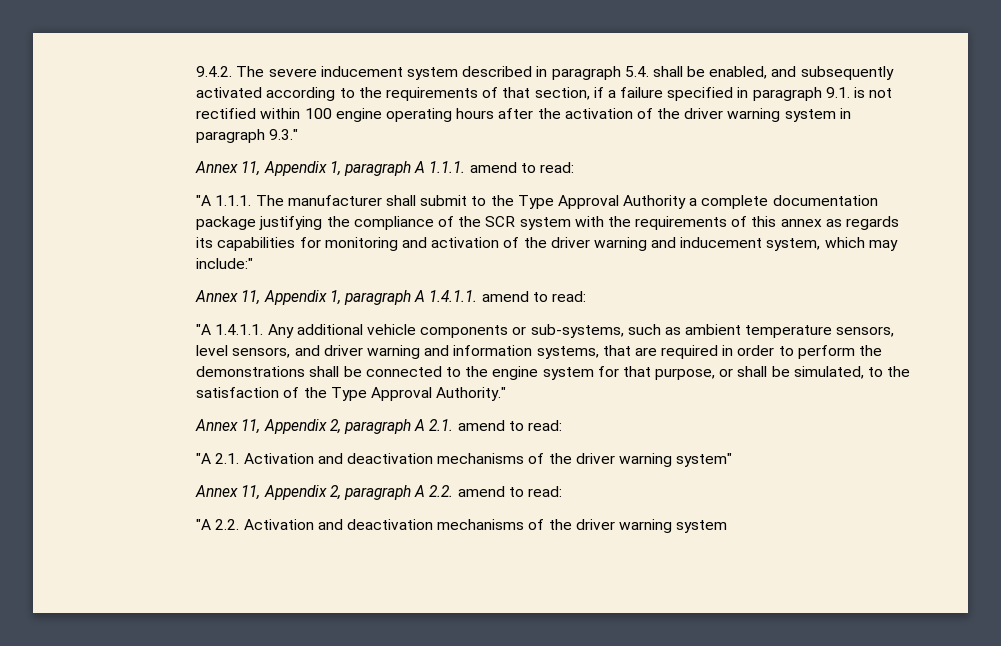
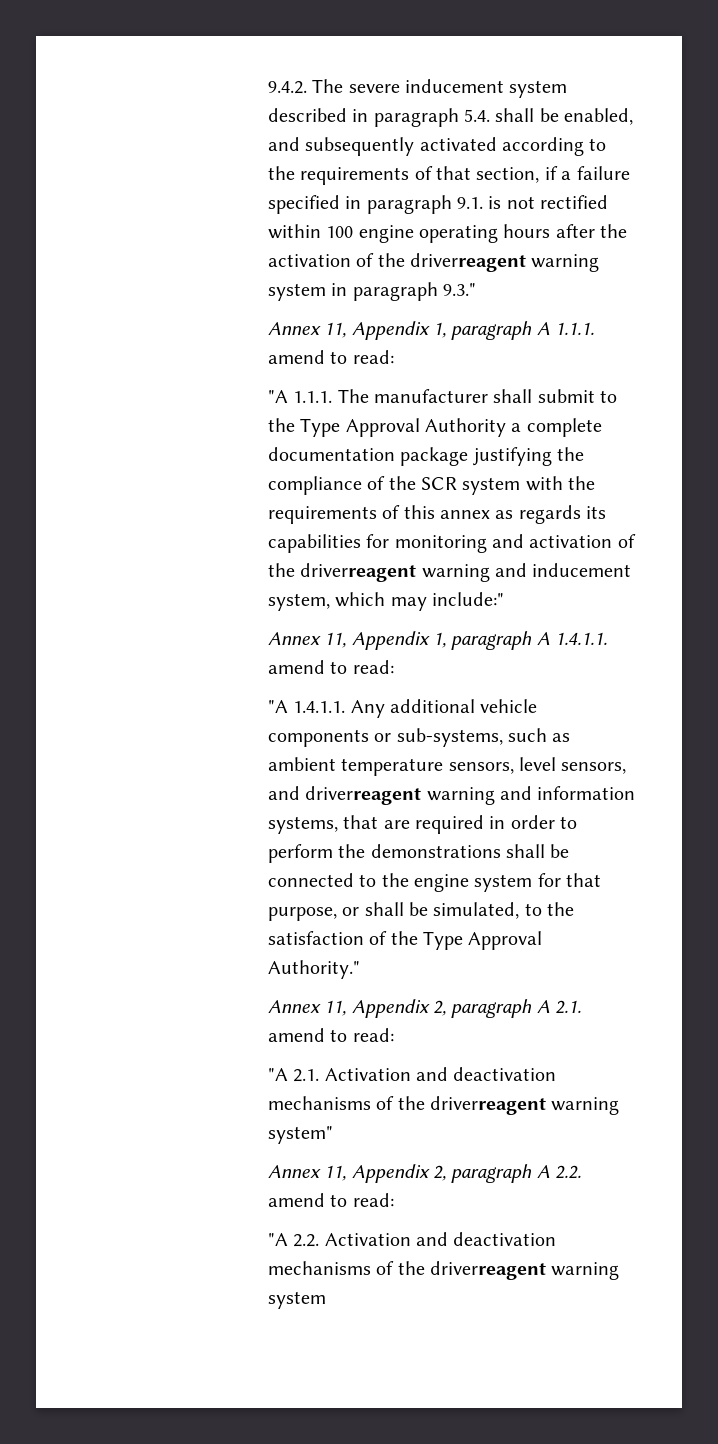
[684,108,724,119] driver -> [409,253,526,272] driverreagent
[550,237,590,248] driver -> [300,563,417,582] driverreagent
[323,345,363,356] driver -> [305,786,422,805] driverreagent
[575,453,615,464] driver -> [429,1096,546,1115] driverreagent
[575,519,615,530] driver -> [429,1261,546,1280] driverreagent

